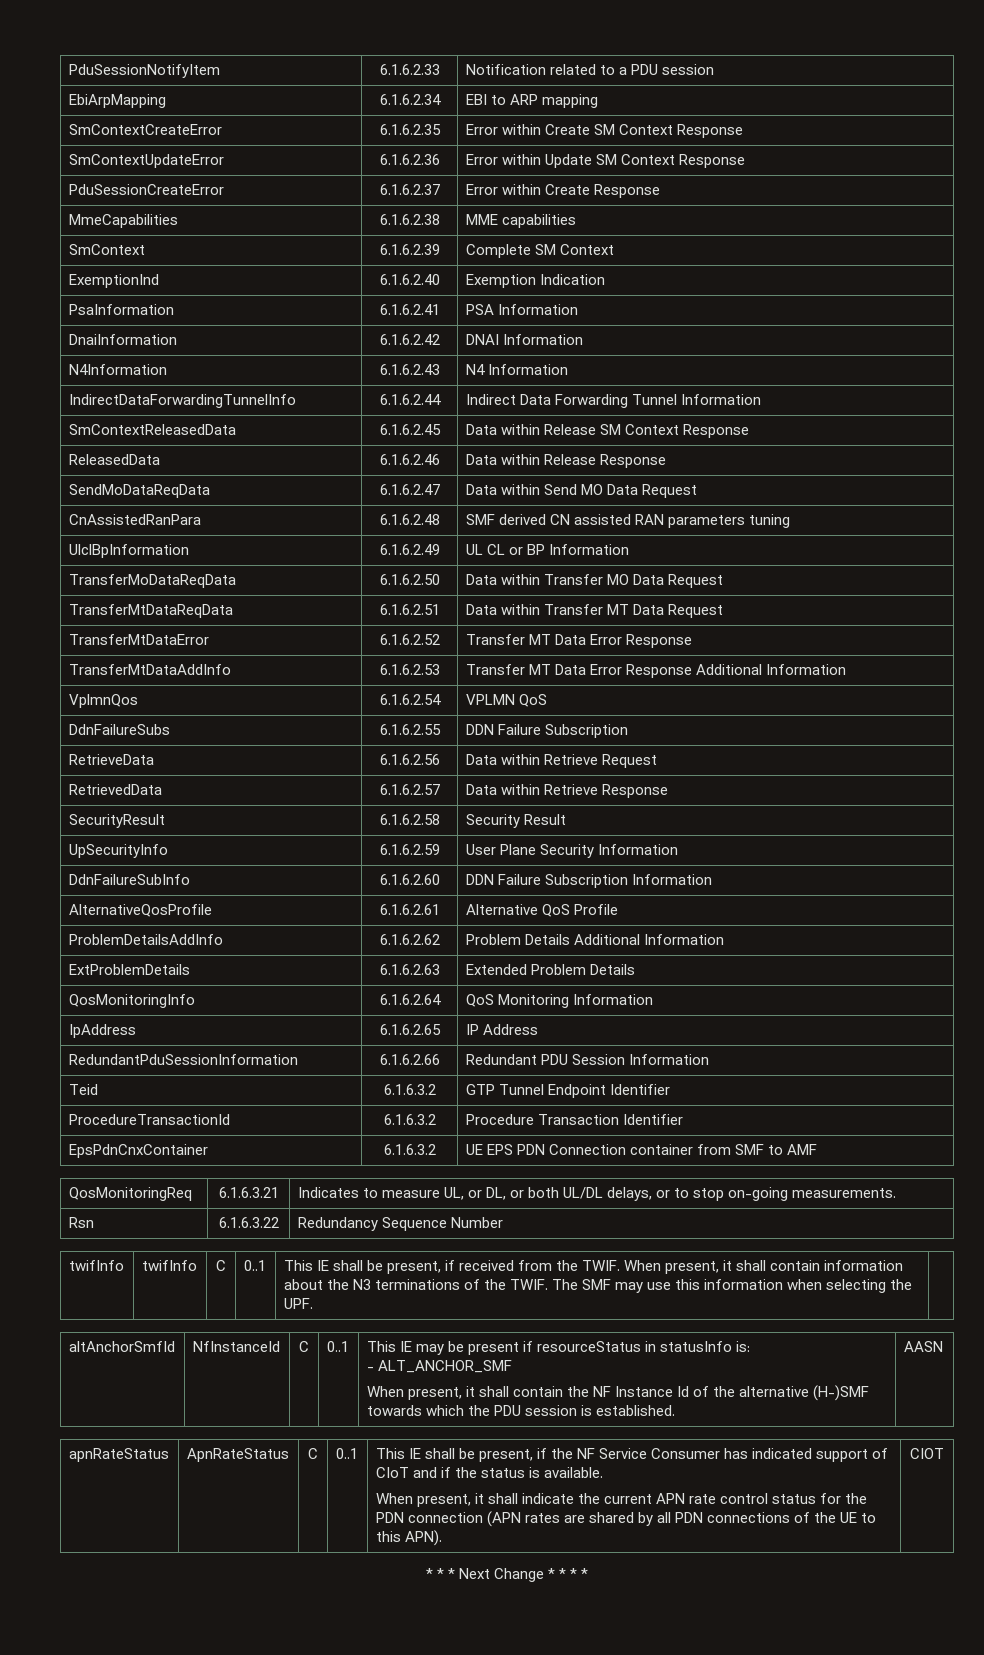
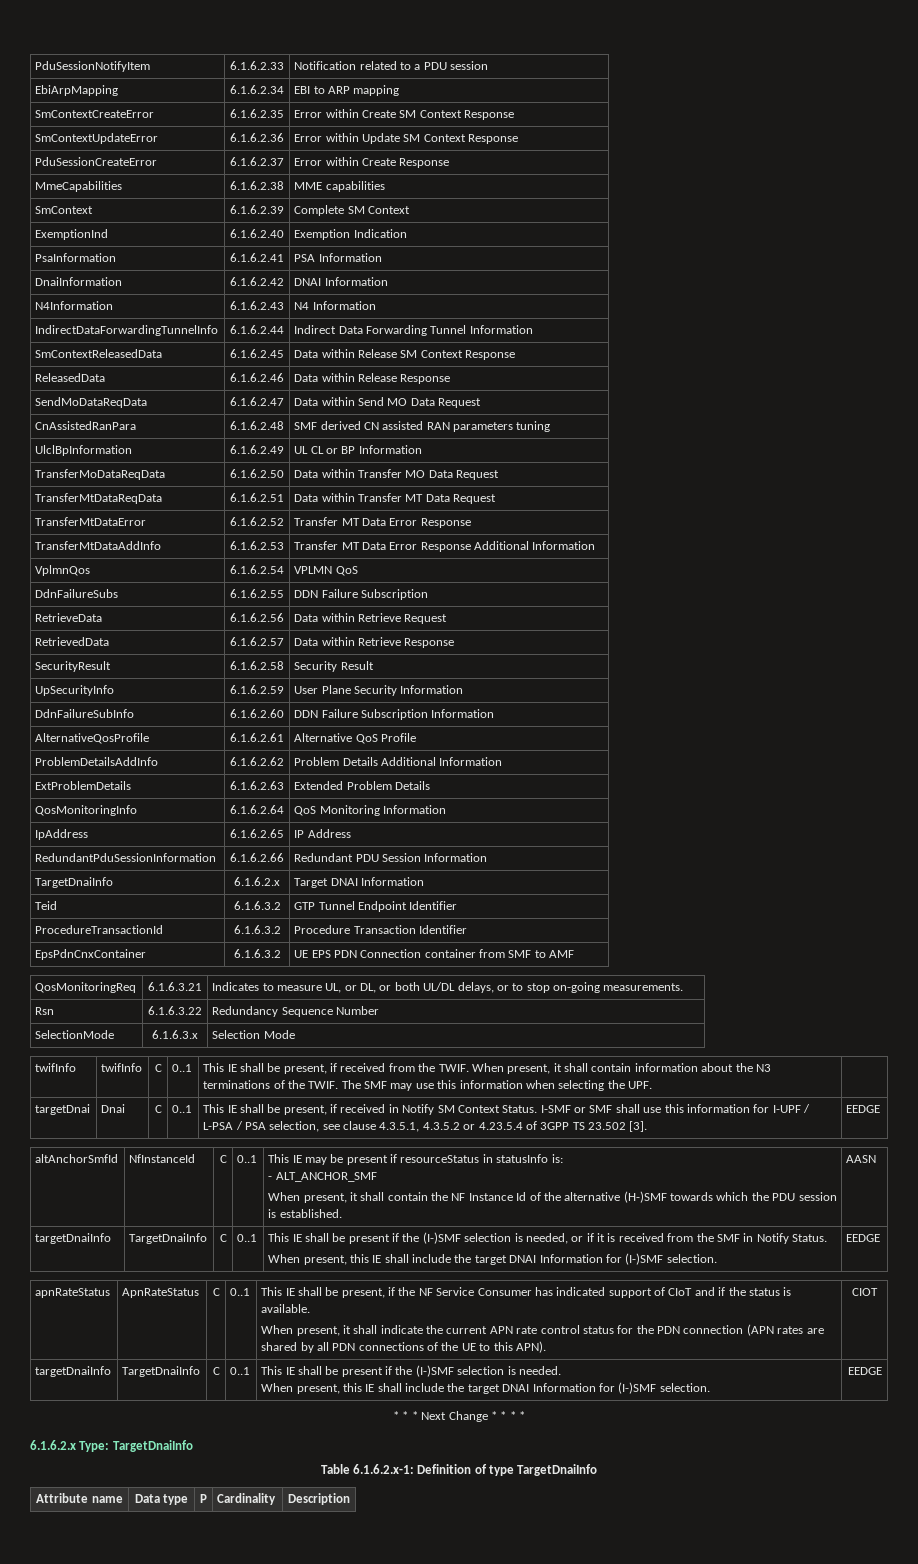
(709, 1059) none -> [35,877,114,888] [234,877,280,886] [294,877,424,888] // TargetDnaiInfo | 6.1.6.2.x | Target DNAI Information
(503, 1222) none -> [35,1030,115,1039] [152,1030,198,1039] [212,1030,295,1039] // SelectionMode | 6.1.6.3.x | Selection Mode
(313, 1303) none -> [35,1104,91,1115] [101,1104,126,1113] [154,1105,162,1113] [172,1105,193,1113] [203,1104,811,1115] [203,1121,648,1132] [846,1105,881,1113] // targetDnai | Dnai | C | 0..1 | This IE shall be present, if received in Notify SM Context Status. I-SMF or SMF shall use this information for I-UPF / L-PSA / PSA selection, see clause 4.3.5.1, 4.3.5.2 or 4.23.5.4 of 3GPP TS 23.502 [3]. | EEDGE
(943, 1346) none -> [35,1233,112,1244] [129,1233,208,1244] [219,1234,227,1242] [237,1234,258,1242] [268,1232,828,1244] [268,1253,717,1265] [846,1234,881,1242] // targetDnaiInfo | TargetDnaiInfo | C | 0..1 | This IE shall be present if the (I-)SMF selection is needed, or if it is received from the SMF in Notify Status. // When present, this IE shall include the target DNAI Information for (I-)SMF selection. | EEDGE
(944, 1453) none -> [35,1366,112,1377] [122,1366,201,1377] [212,1367,220,1375] [230,1367,251,1375] [261,1365,561,1377] [261,1382,710,1394] [847,1367,882,1375] // targetDnaiInfo | TargetDnaiInfo | C | 0..1 | This IE shall be present if the (I-)SMF selection is needed. // When present, this IE shall include the target DNAI Information for (I-)SMF selection. | EEDGE
(589, 1573) none -> [30,1440,193,1452] [320,1464,598,1476] [36,1493,123,1503] [134,1494,189,1505] [200,1494,207,1503] [217,1493,277,1505] [288,1493,350,1505] // 6.1.6.2.x Type: TargetDnaiInfo // Table 6.1.6.2.x-1: Definition of type TargetDnaiInfo // Attribute name | Data type | P | Cardinality | Description

